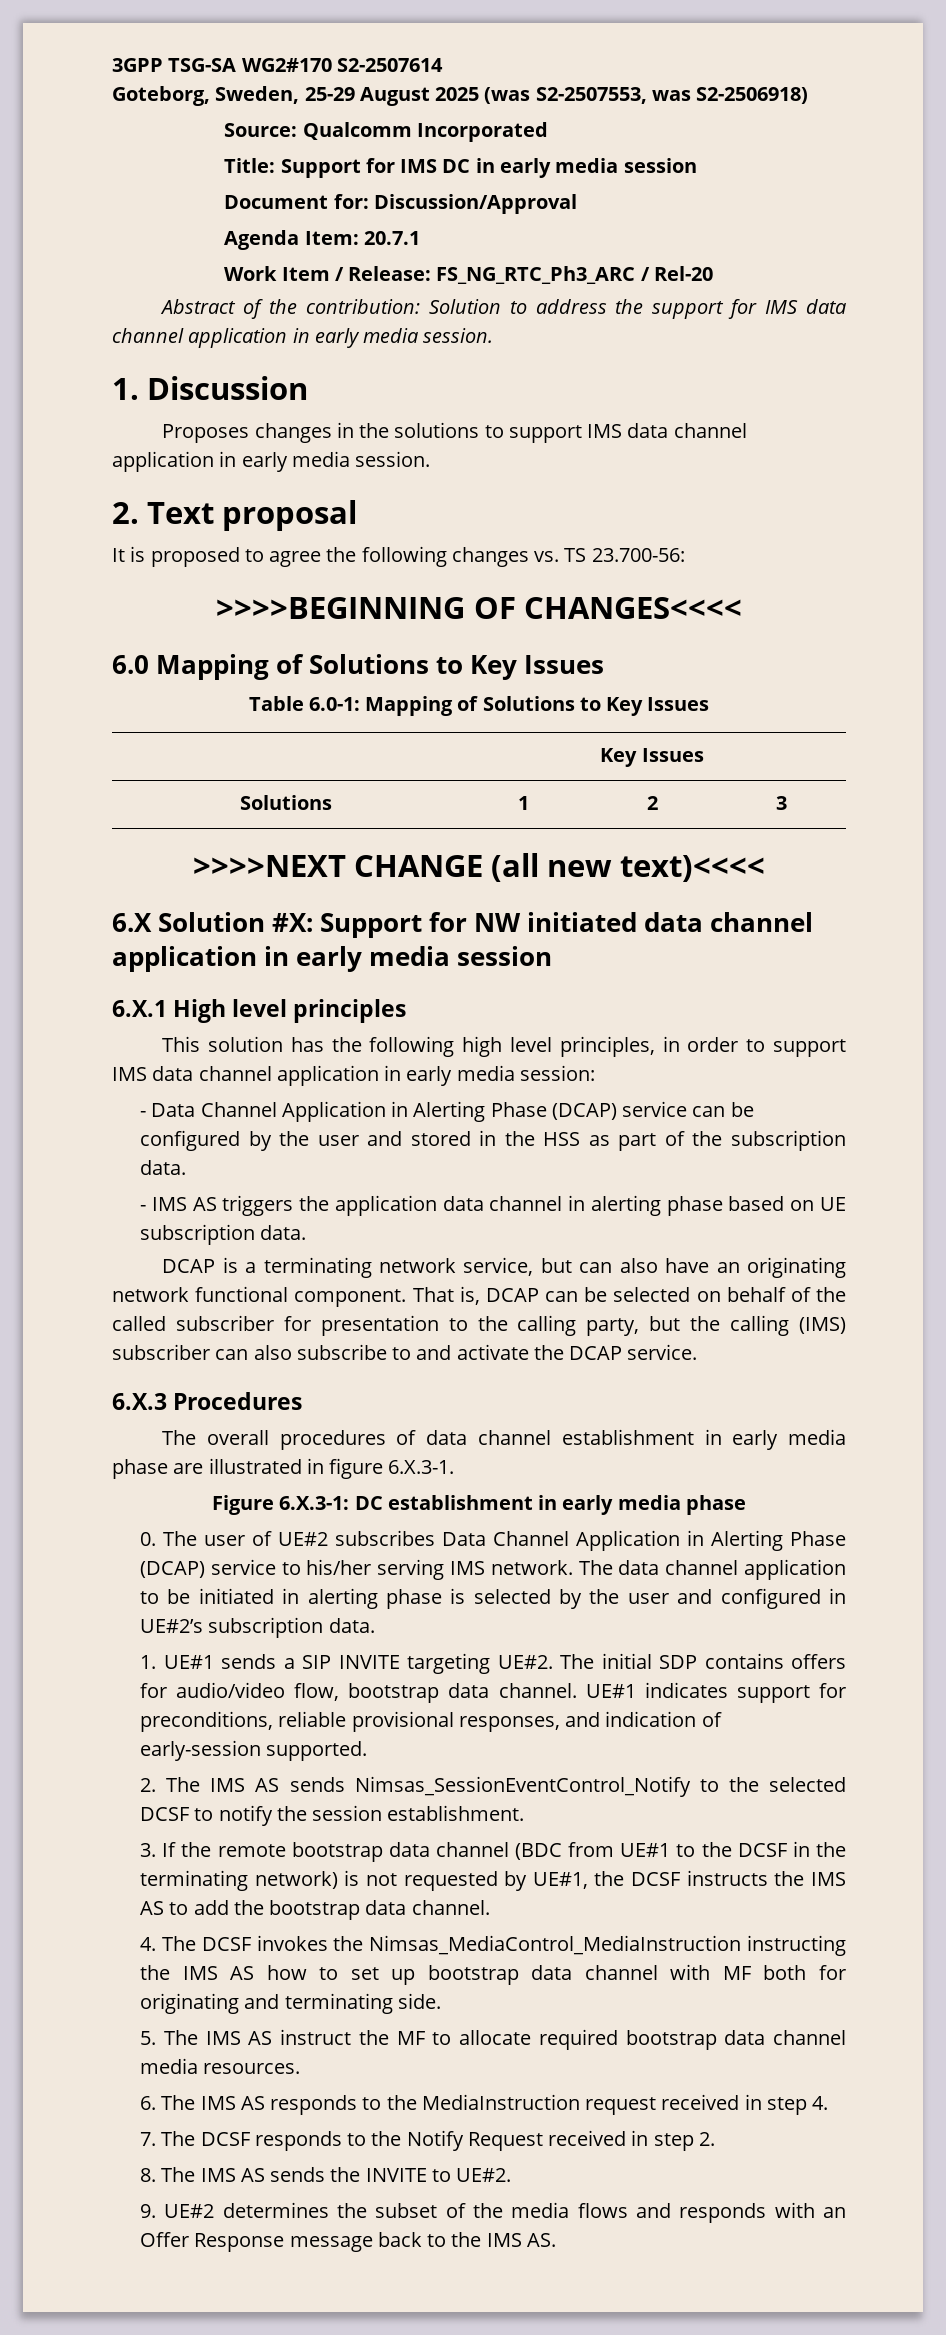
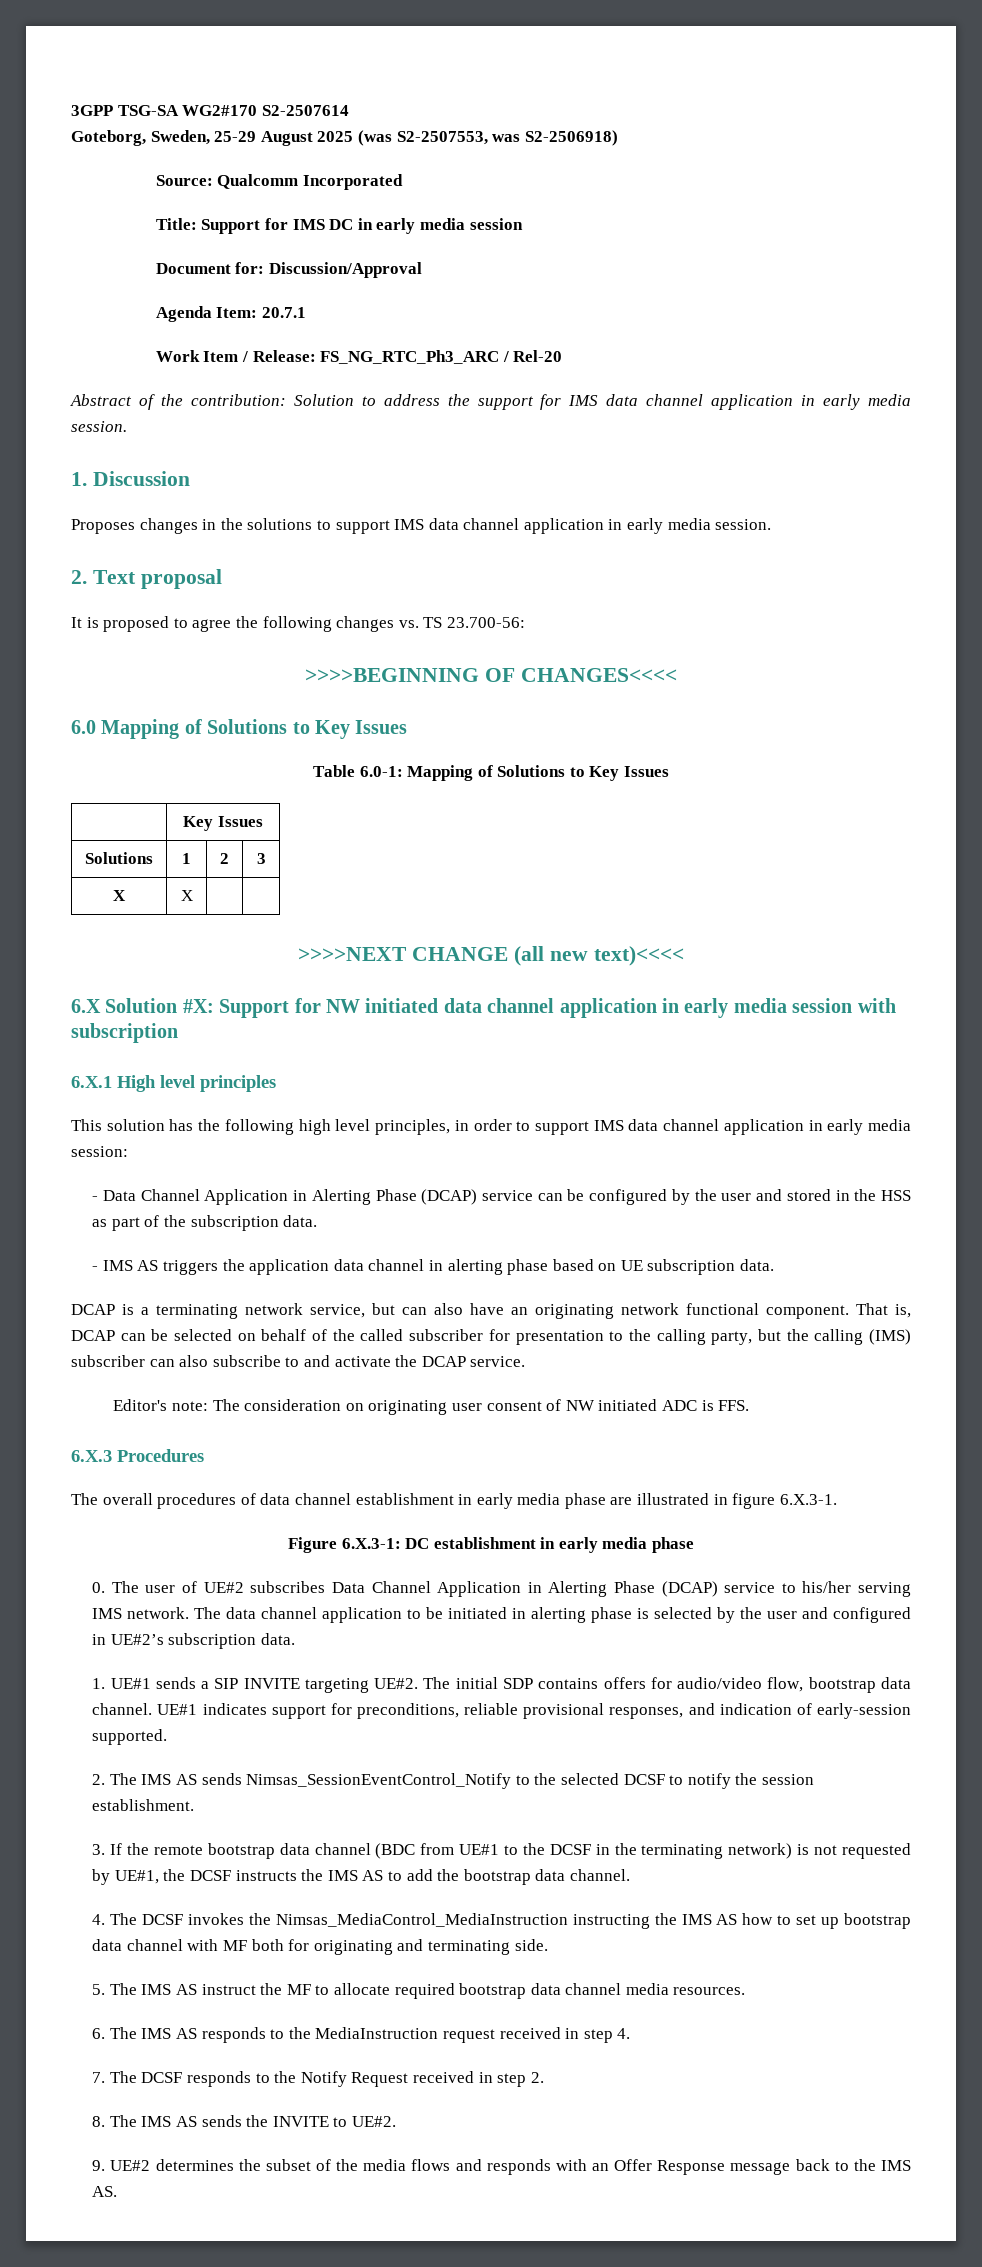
(787, 803) none -> [113,890,126,901] [180,890,193,901] // X | X | |
(553, 956) none -> [857,998,896,1013] [71,1023,178,1043] with subscription
(698, 1352) none -> [113,1399,750,1415] // Editor's note: The consideration on originating user consent of NW initiated ADC is FFS.

